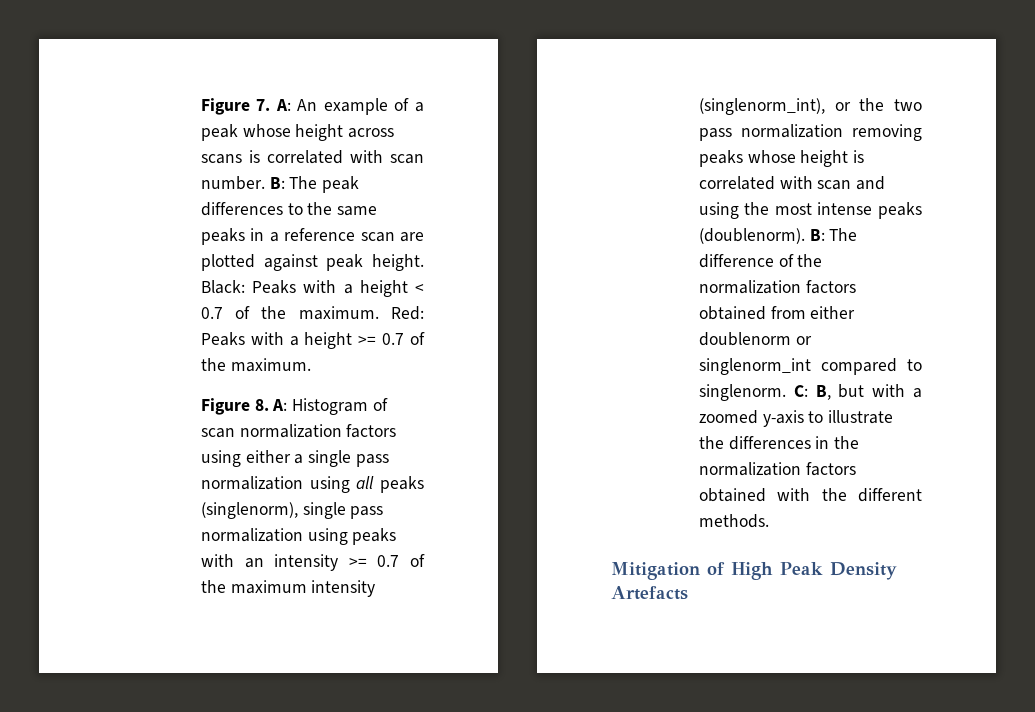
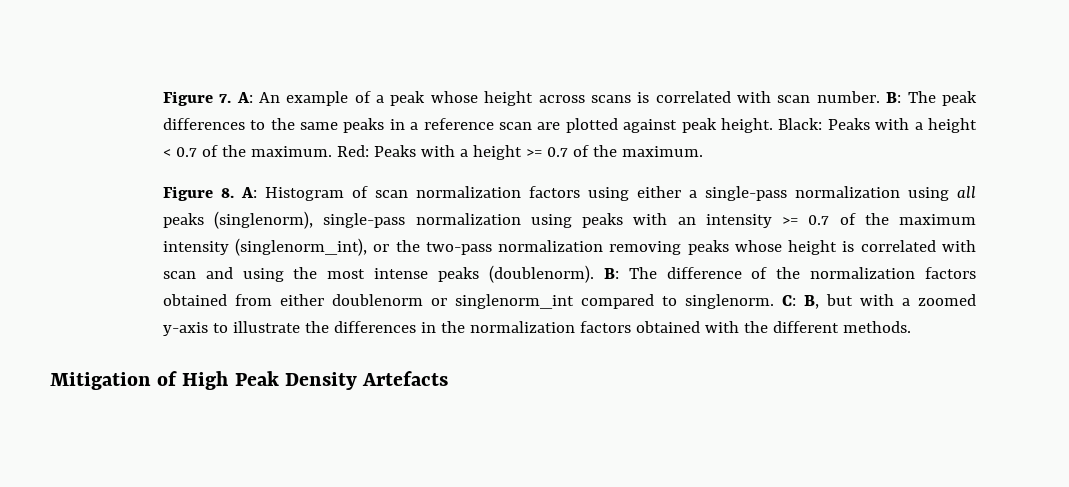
[308,450,389,467] single pass -> [704,186,787,201] single-pass
[302,502,384,519] single pass -> [323,213,406,228] single-pass
[894,99,922,111] [698,128,732,141] two pass -> [425,242,492,255] two-pass

